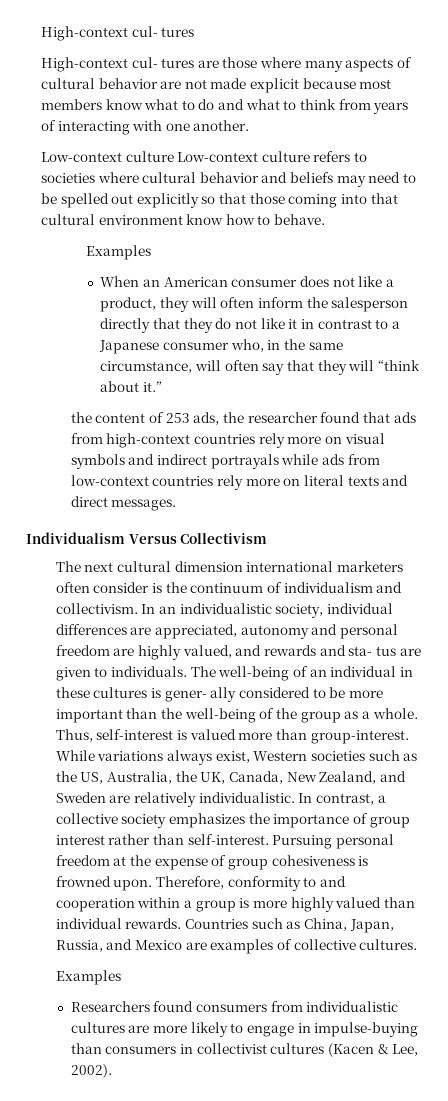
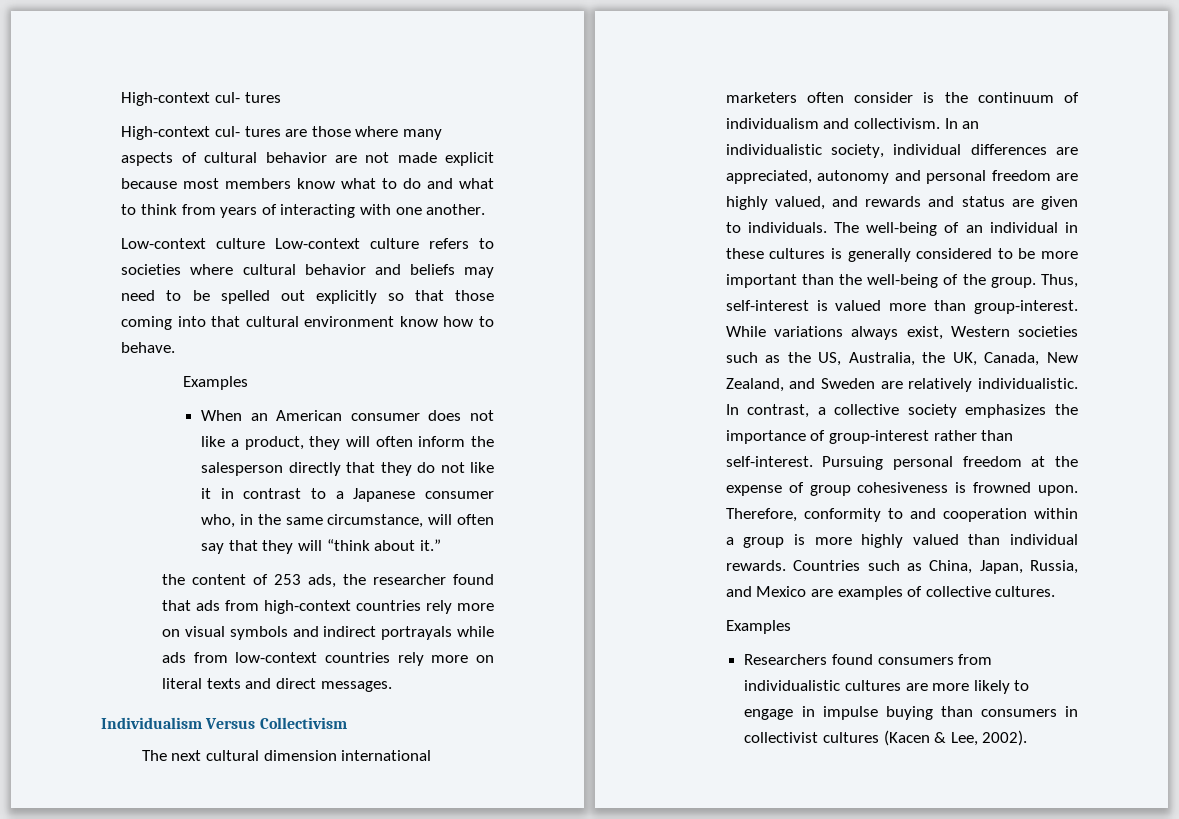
[348,646,396,656] sta- tus -> [961,196,1005,207] status
[164,687,237,702] gener- ally -> [847,248,911,262] generally
[300,708,418,723] group as a whole. -> [990,277,1036,288] group.
[369,816,410,828] [55,835,105,845] group interest -> [828,430,929,444] group-interest
[314,1022,419,1037] impulse-buying -> [822,706,933,720] impulse buying

